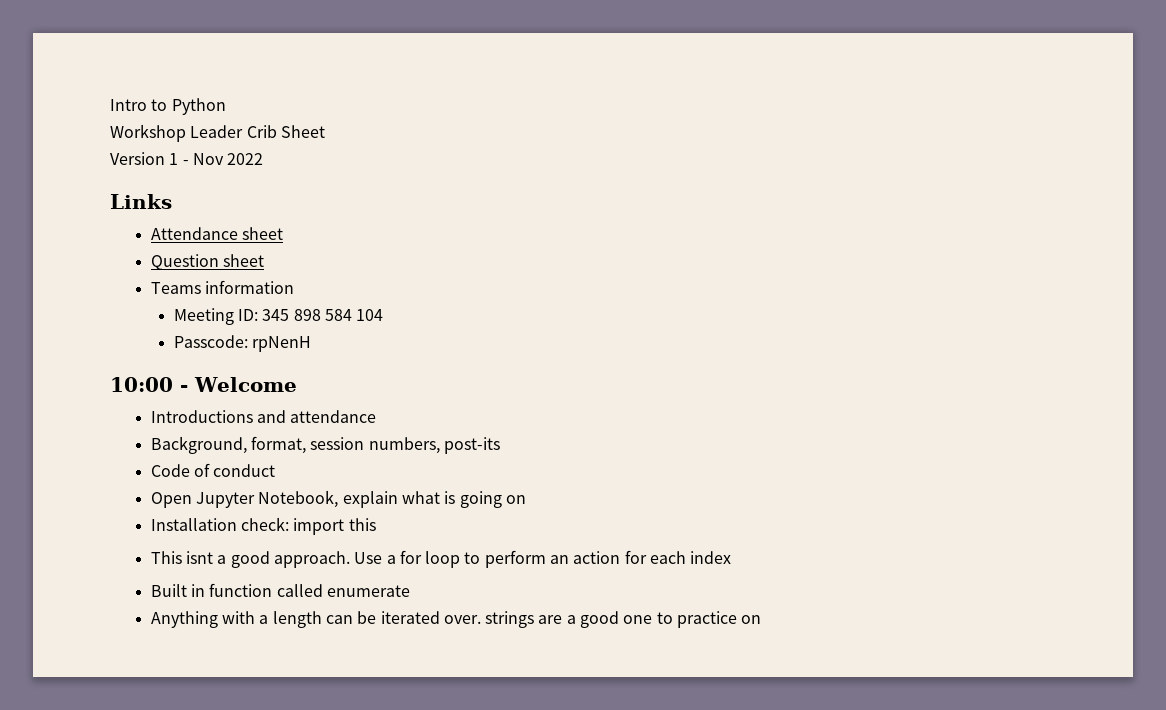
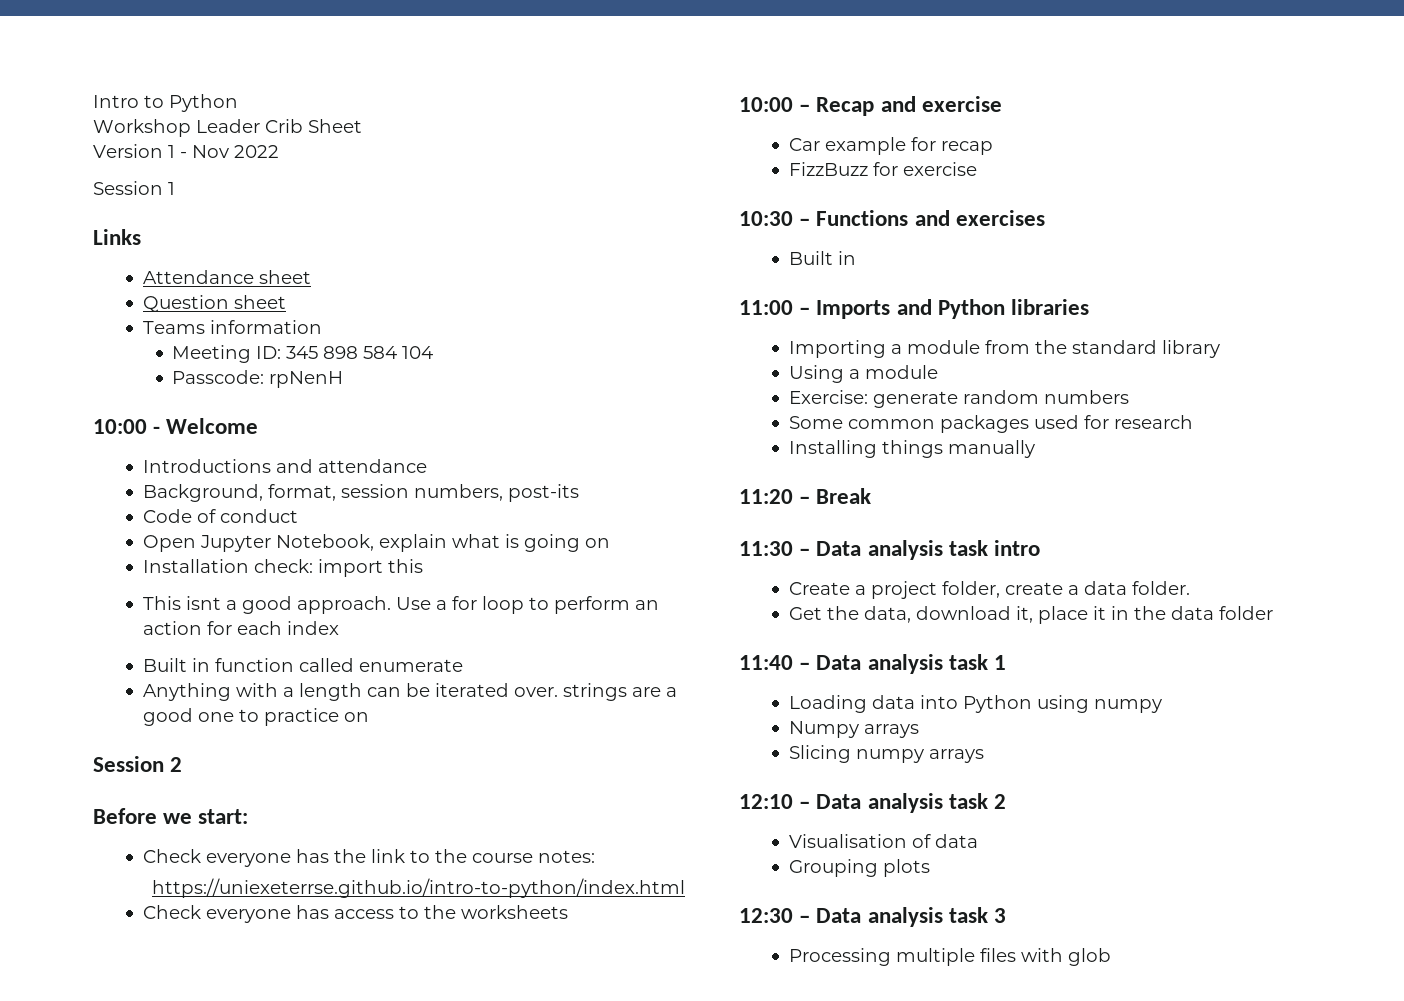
(264, 159) none -> [93,181,175,195] // Session 1
(762, 619) none -> [93,756,183,772] [93,808,249,824] [142,849,595,867] [152,878,686,898] [142,905,568,923] [739,96,1002,116] [788,137,993,155] [788,162,977,176] [739,210,1045,226] [788,251,856,265] [739,299,1090,319] [788,340,1220,358] [788,365,938,383] [788,390,1129,408] [788,415,1193,433] [788,440,1035,458] [739,488,872,504] [739,540,1041,560] [788,581,1190,599] [788,606,1273,624] [739,654,1007,674] [788,695,1162,713] [788,721,919,738] [788,745,984,763] [739,793,1007,813] [788,834,978,848] [788,859,930,877] [739,907,1007,927] [788,948,1111,966] // Session 2 // Before we start: // Check everyone has the link to the course notes: // https://uniexeterrse.github.io/intro-to-python/index.html // Check everyone has access to the worksheets // 10:00 – Recap and exercise // Car example for recap // FizzBuzz for exercise // 10:30 – Functions and exercises // Built in // 11:00 – Imports and Python libraries // Importing a module from the standard library // Using a module // Exercise: generate random numbers // Some common packages used for research // Installing things manually // 11:20 – Break // 11:30 – Data analysis task intro // Create a project folder, create a data folder. // Get the data, download it, place it in the data folder // 11:40 – Data analysis task 1 // Loading data into Python using numpy // Numpy arrays // Slicing numpy arrays // 12:10 – Data analysis task 2 // Visualisation of data // Grouping plots // 12:30 – Data analysis task 3 // Processing multiple files with glob

